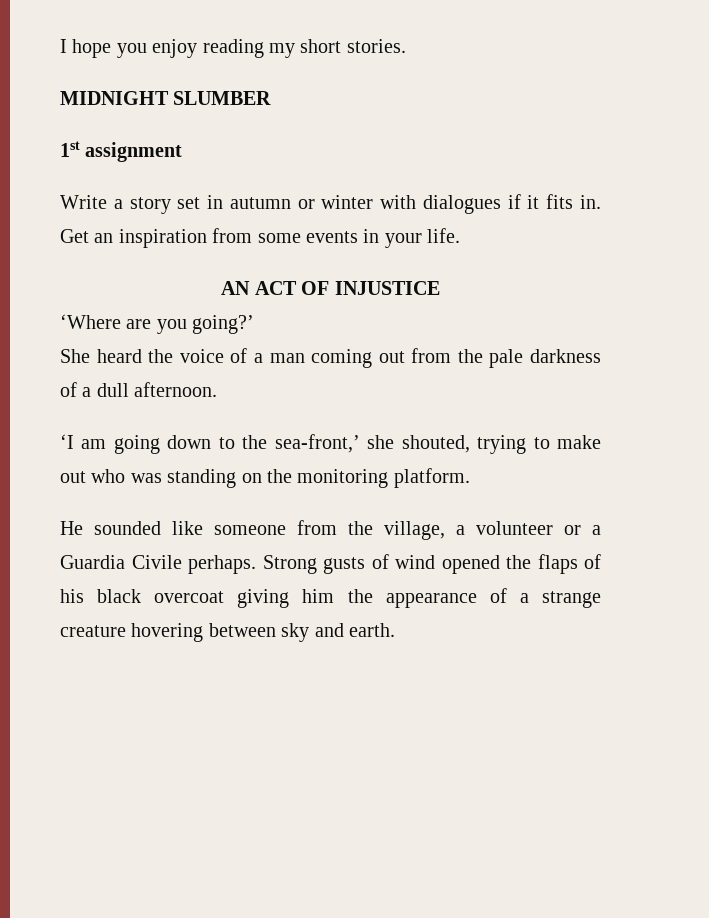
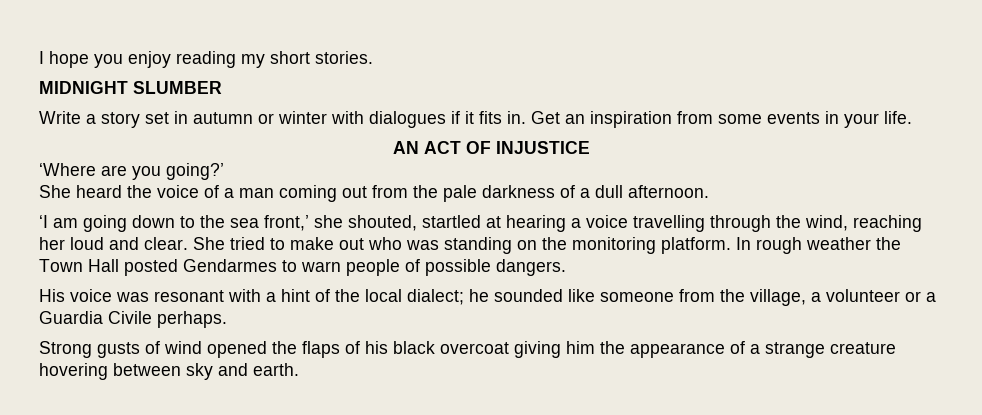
[60,141,183,162] // 1st assignment -> (222, 87) none
[274,434,527,454] sea-front,’ she shouted, trying -> [230,215,922,232] [39,237,265,250] sea front,’ she shouted, startled at hearing a voice travelling through the wind, reaching her loud and clear. She tried
[60,521,83,535] // He -> [736,237,901,254] [39,259,566,276] [39,289,489,305] In rough weather the Town Hall posted Gendarmes to warn people of possible dangers. // His voice was resonant with a hint of the local dialect; he
(256, 564) none -> (227, 319) //

